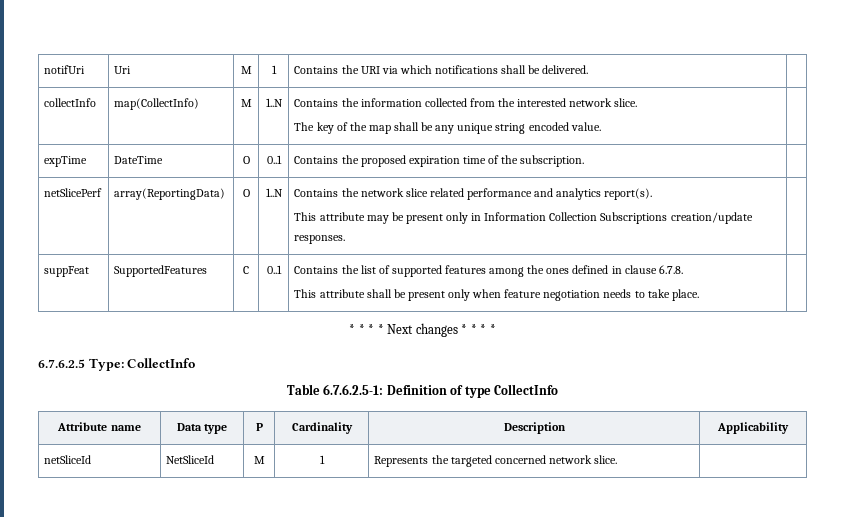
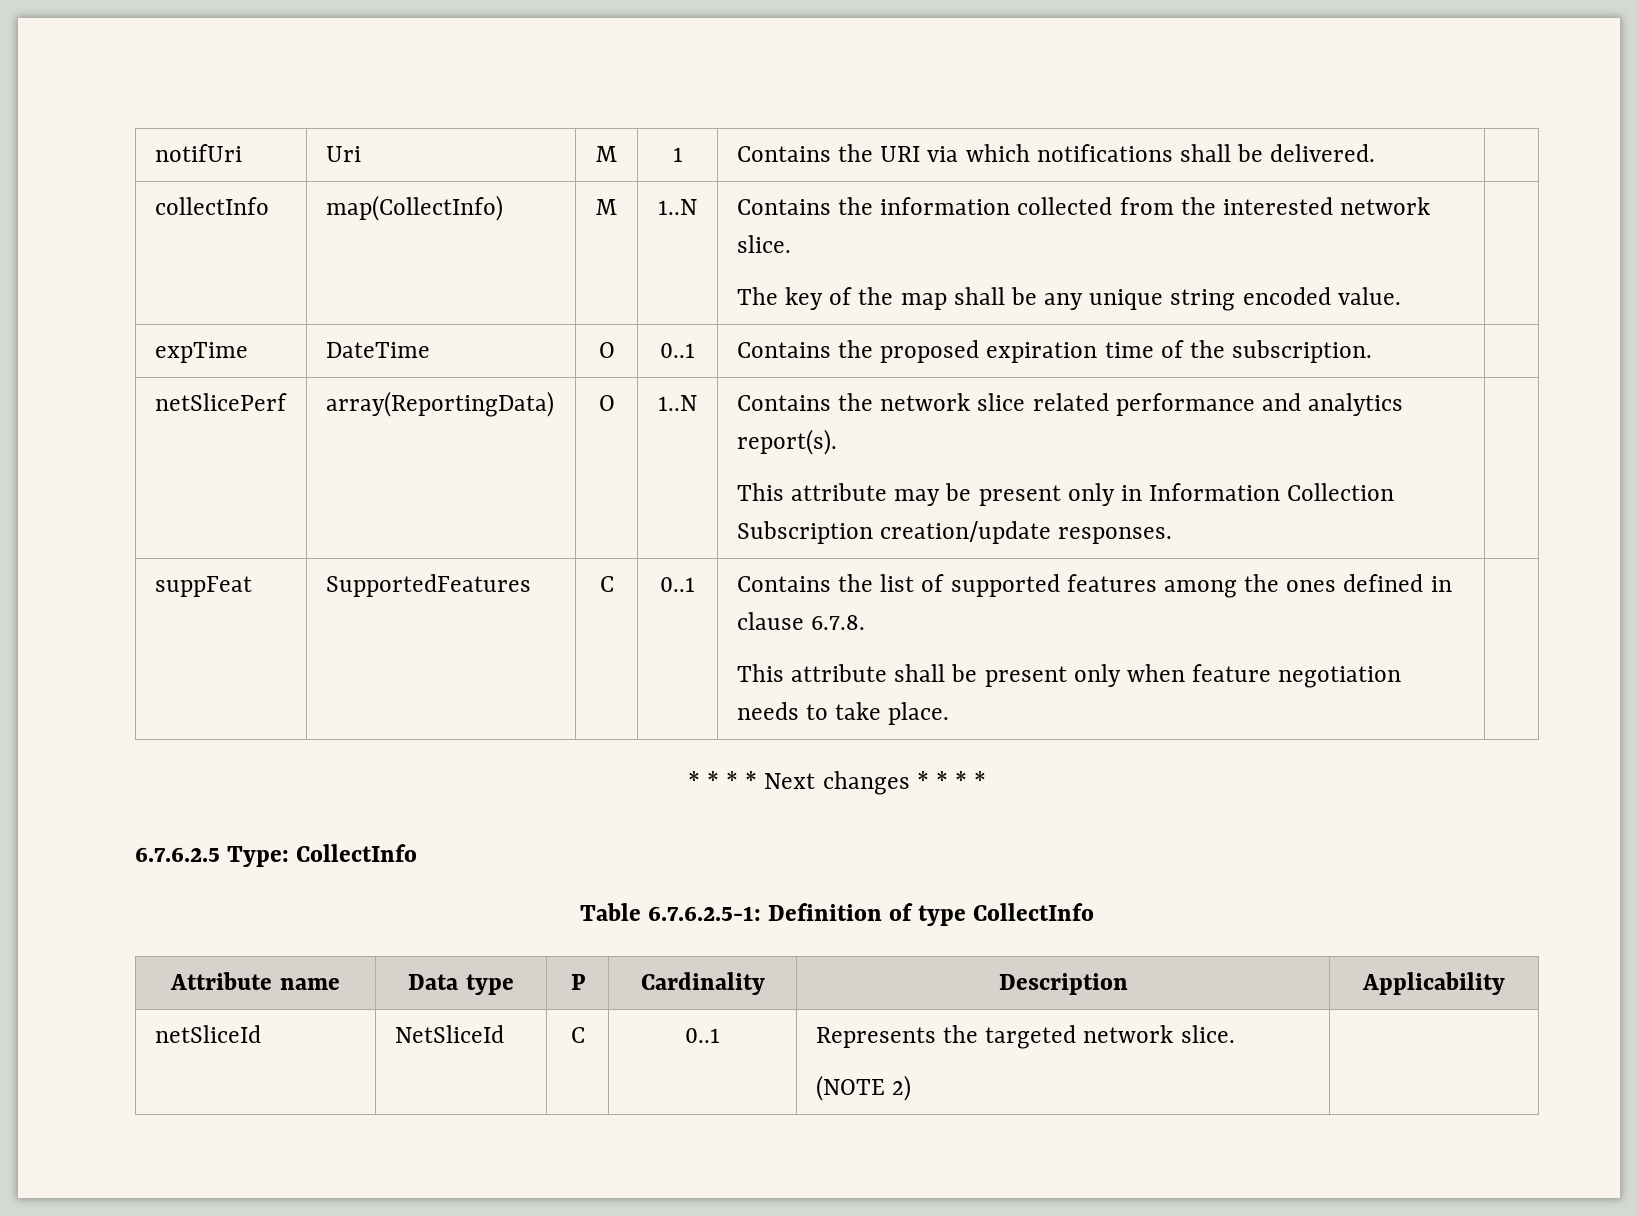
[600,212,668,224] Subscriptions -> [736,521,873,544] Subscription
[253,456,265,464] [319,455,325,464] M | 1 -> [570,1027,585,1043] [685,1028,720,1043] C | 0..1
[494,455,617,464] concerned network slice. -> [1083,1025,1235,1043] [815,1075,912,1101] network slice. // (NOTE 2)

